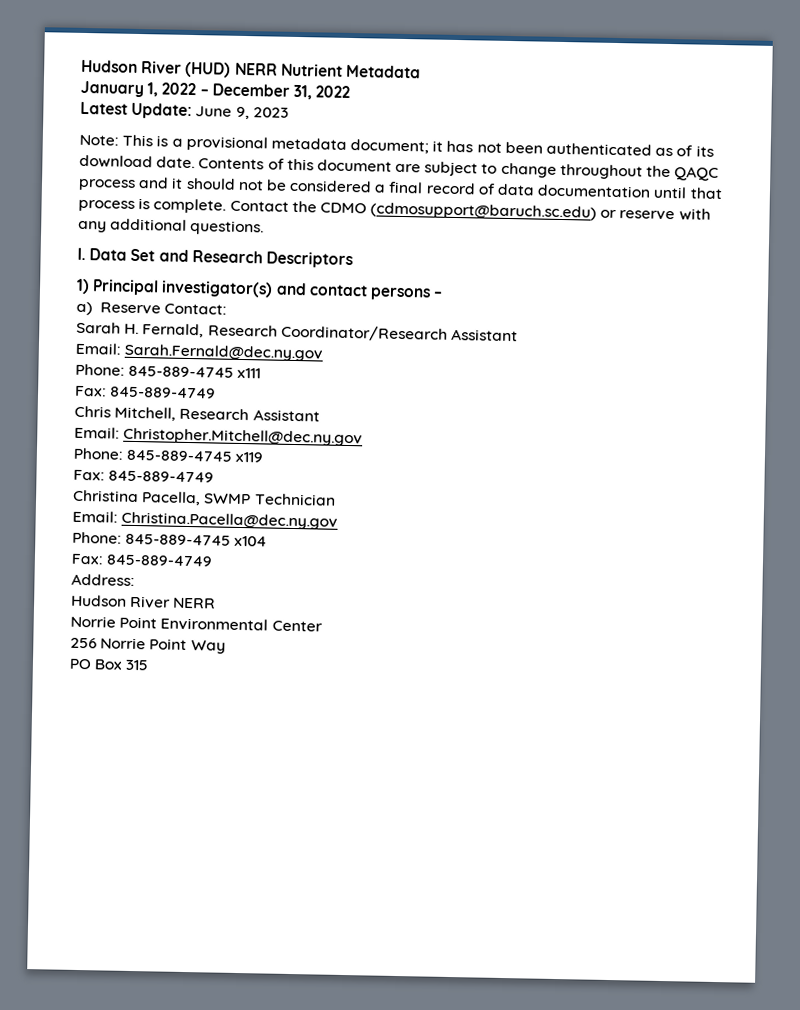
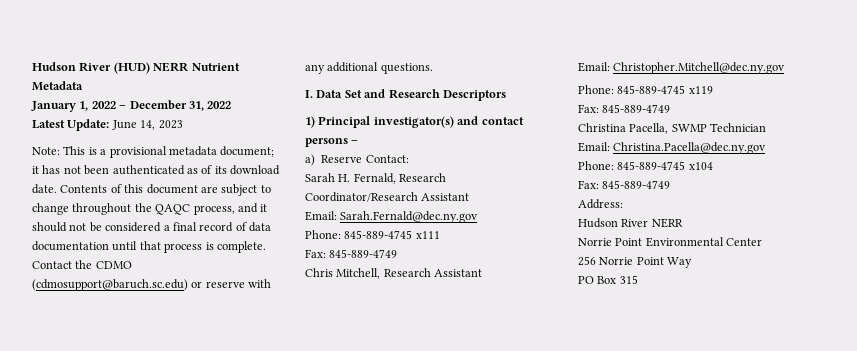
[235,106,250,120] 9, -> [140,120,156,130] 14,
[78,178,136,191] process -> [193,205,235,215] process,

